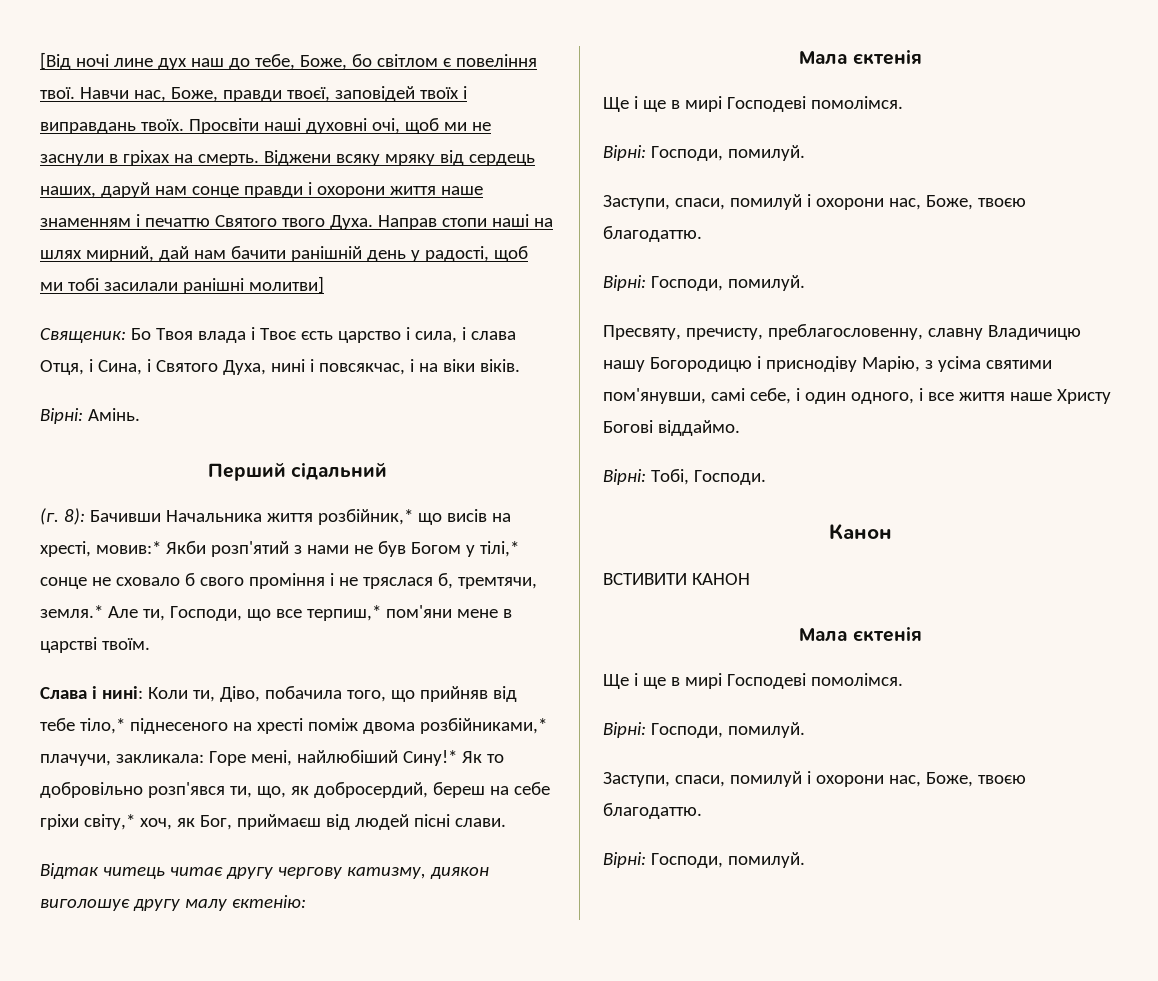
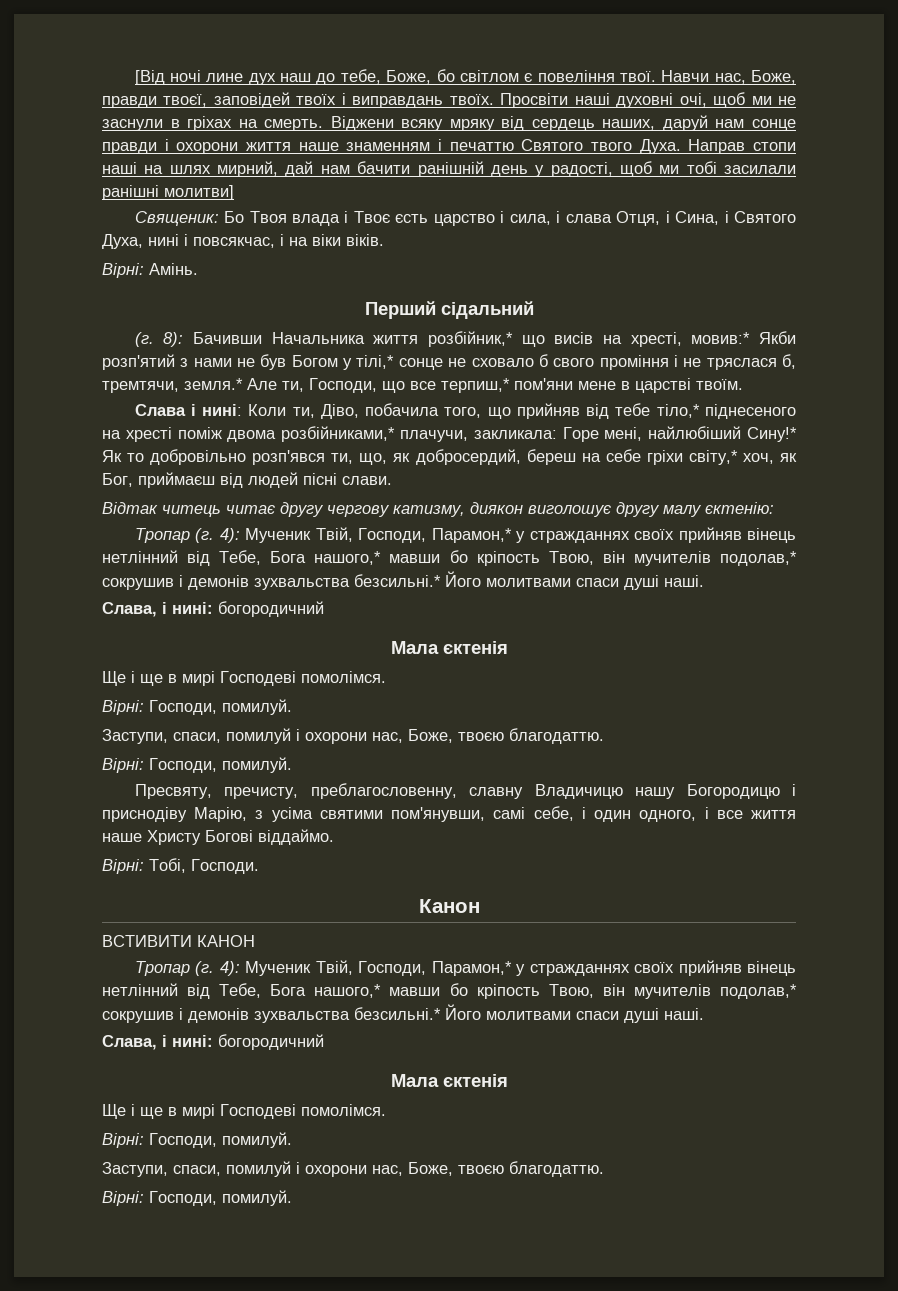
(306, 901) none -> [134,527,796,543] [102,550,797,566] [102,571,704,590] [102,601,324,617] // Тропар (г. 4): Мученик Твій, Господи, Парамон,* у стражданнях своїх прийняв вінець нетлінний від Тебе, Бога нашого,* мавши бо кріпость Твою, він мучителів подолав,* сокрушив і демонів зухвальства безсильні.* Його молитвами спаси душі наші. // Слава, і нині: богородичний
(750, 579) none -> [134,960,796,976] [102,983,797,999] [102,1004,704,1023] [102,1034,324,1050] // Тропар (г. 4): Мученик Твій, Господи, Парамон,* у стражданнях своїх прийняв вінець нетлінний від Тебе, Бога нашого,* мавши бо кріпость Твою, він мучителів подолав,* сокрушив і демонів зухвальства безсильні.* Його молитвами спаси душі наші. // Слава, і нині: богородичний

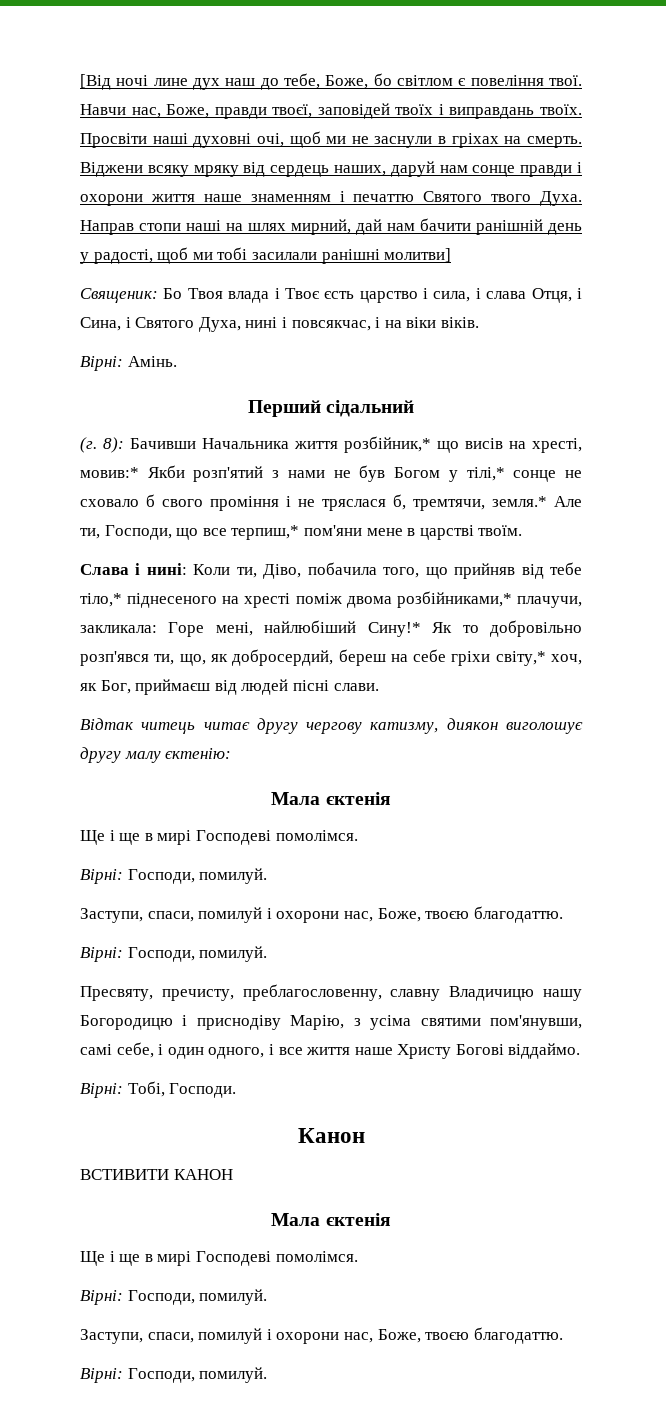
[134,527,796,543] [102,550,797,566] [102,571,704,590] [102,601,324,617] // Тропар (г. 4): Мученик Твій, Господи, Парамон,* у стражданнях своїх прийняв вінець нетлінний від Тебе, Бога нашого,* мавши бо кріпость Твою, він мучителів подолав,* сокрушив і демонів зухвальства безсильні.* Його молитвами спаси душі наші. // Слава, і нині: богородичний -> (232, 753) none
[134,960,796,976] [102,983,797,999] [102,1004,704,1023] [102,1034,324,1050] // Тропар (г. 4): Мученик Твій, Господи, Парамон,* у стражданнях своїх прийняв вінець нетлінний від Тебе, Бога нашого,* мавши бо кріпость Твою, він мучителів подолав,* сокрушив і демонів зухвальства безсильні.* Його молитвами спаси душі наші. // Слава, і нині: богородичний -> (233, 1174) none

